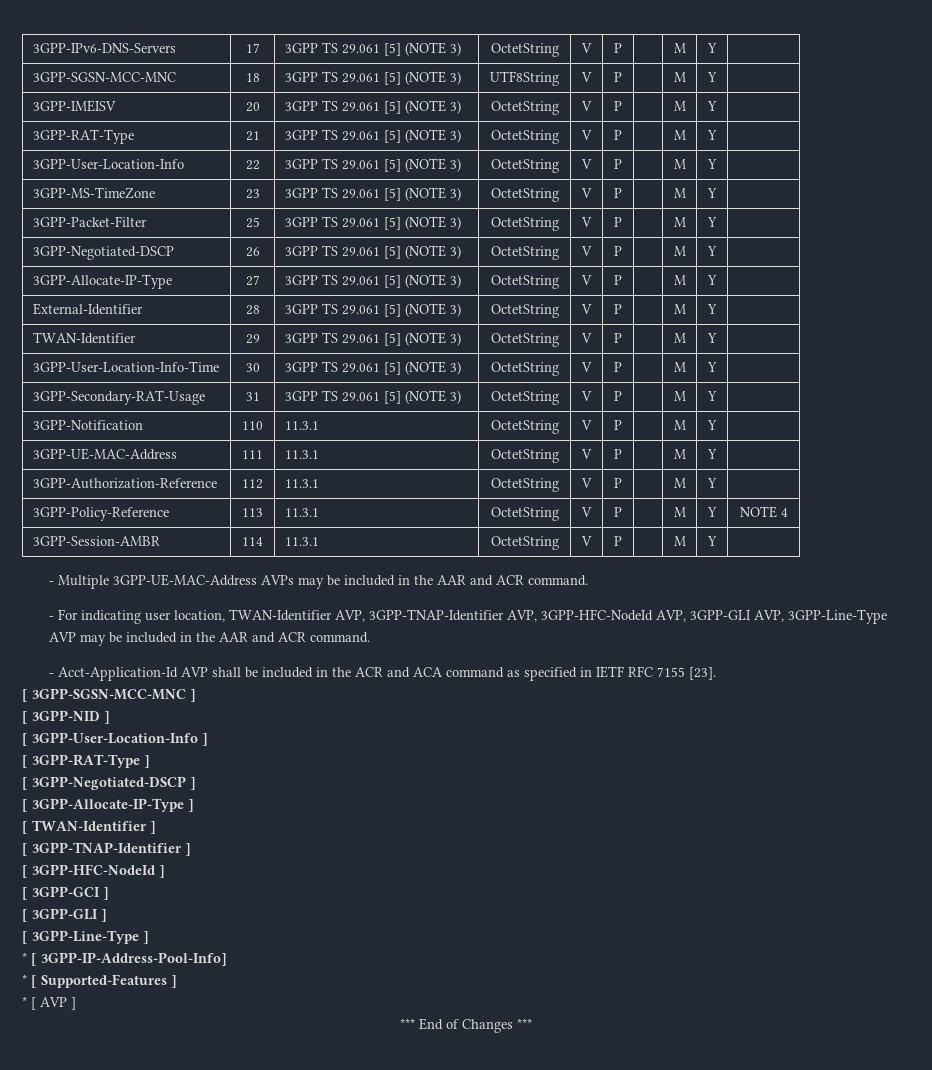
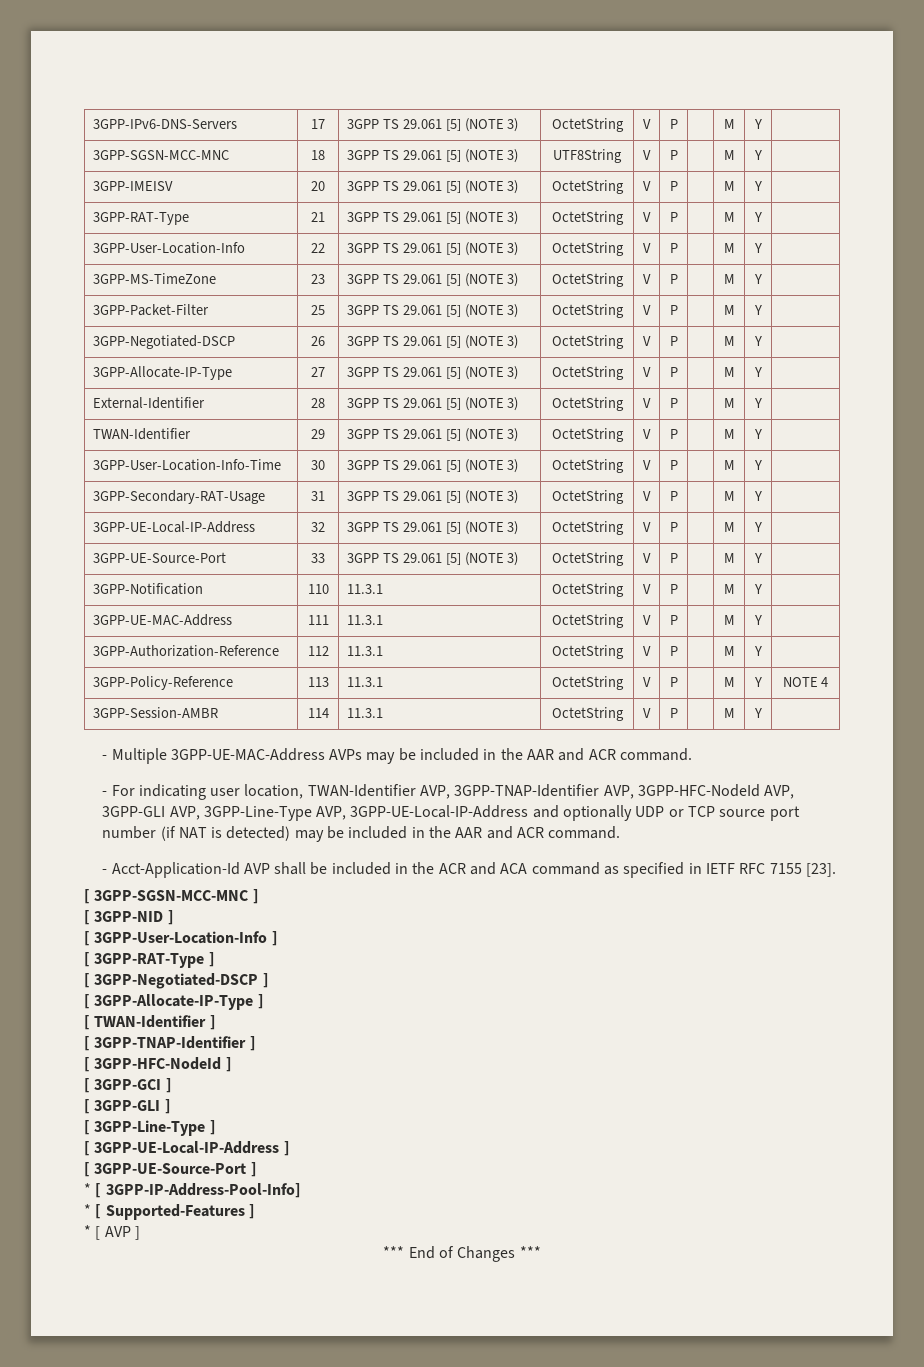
(717, 396) none -> [92,521,255,533] [311,522,325,532] [346,521,519,535] [551,521,624,535] [643,522,651,532] [669,522,678,532] [723,522,735,532] [753,522,762,532] [92,552,226,563] [311,553,325,563] [346,552,519,566] [551,552,624,566] [643,553,651,563] [669,553,678,563] [723,553,735,563] [753,553,762,563] // 3GPP-UE-Local-IP-Address | 32 | 3GPP TS 29.061 [5] (NOTE 3) | OctetString | V | P | | M | Y | // 3GPP-UE-Source-Port | 33 | 3GPP TS 29.061 [5] (NOTE 3) | OctetString | V | P | | M | Y |
[48,632,76,642] AVP -> [316,805,800,821] [102,826,291,841] AVP, 3GPP-UE-Local-IP-Address and optionally UDP or TCP source port number (if NAT is detected)
(149, 937) none -> [84,1141,290,1156] [84,1162,257,1177] // [ 3GPP-UE-Local-IP-Address ] // [ 3GPP-UE-Source-Port ]

